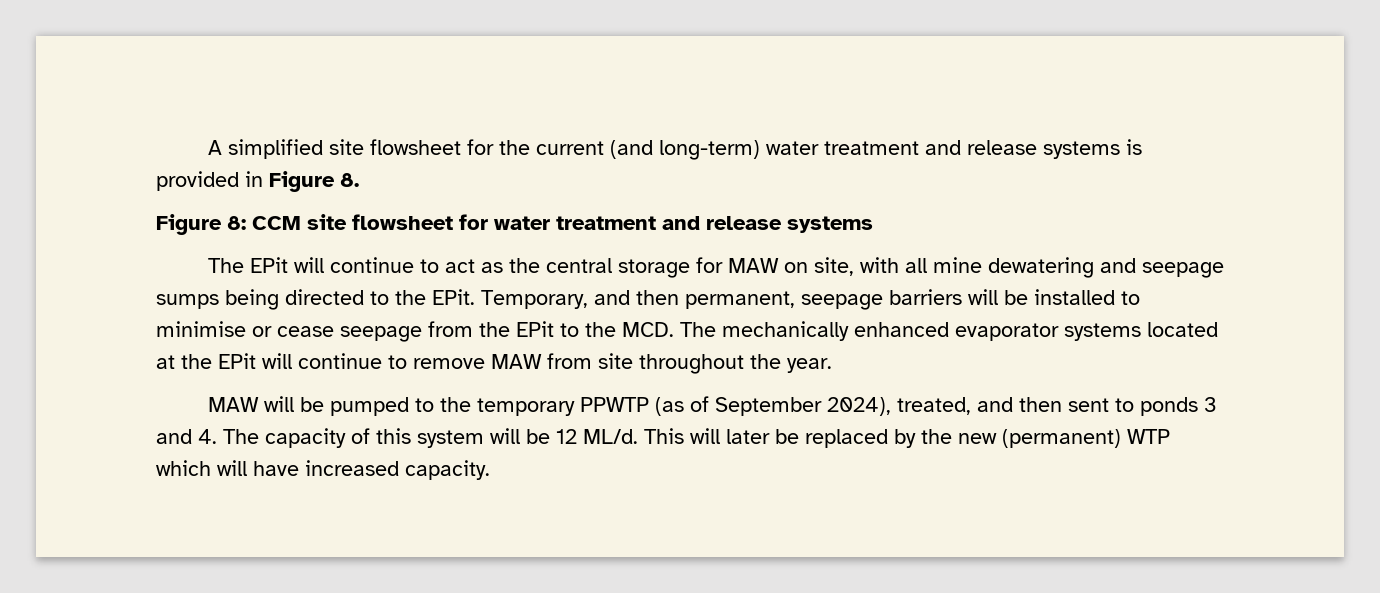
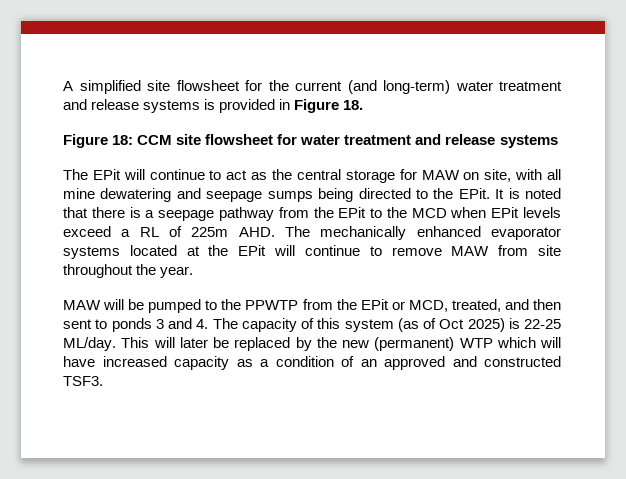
[340,173,359,187] [156,214,246,235] 8. // Figure 8: -> [343,100,364,110] [63,134,134,148] 18. // Figure 18:
[481,289,1140,310] [156,321,422,342] Temporary, and then permanent, seepage barriers will be installed to minimise or cease seepage -> [495,188,562,199] [63,207,274,221] It is noted that there is a seepage pathway
[622,322,674,337] MCD. -> [411,207,561,218] [63,226,275,237] MCD when EPit levels exceed a RL of 225m AHD.
[476,396,891,416] temporary PPWTP (as of September 2024), -> [245,299,448,312] PPWTP from the EPit or MCD,
[490,428,638,444] will be 12 ML/d. -> [397,318,561,332] [63,337,116,351] (as of Oct 2025) is 22-25 ML/day.
[405,460,490,480] capacity. -> [174,356,561,370] [63,376,103,386] capacity as a condition of an approved and constructed TSF3.

